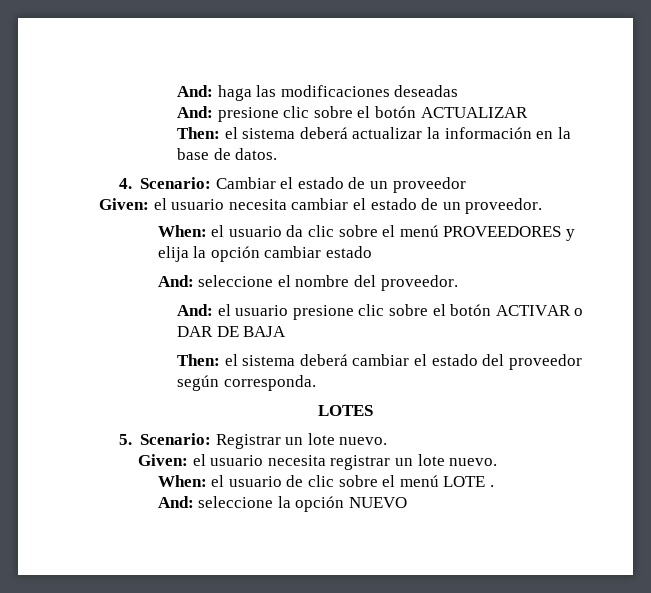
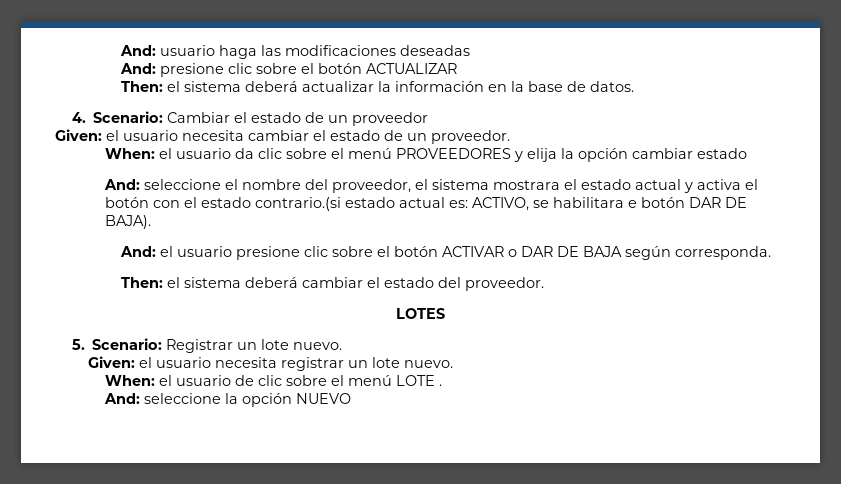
[177,85,214,97] And: -> [120,45,216,56] And: usuario
[380,275,458,291] proveedor. -> [331,179,758,193] [104,197,747,211] [104,215,151,229] proveedor, el sistema mostrara el estado actual y activa el botón con el estado contrario.(si estado actual es: ACTIVO, se habilitara e botón DAR DE BAJA).
(287, 331) none -> [625,246,772,260] según corresponda.
[508,354,582,370] [177,375,316,391] proveedor según corresponda. -> [465,277,545,291] proveedor.

